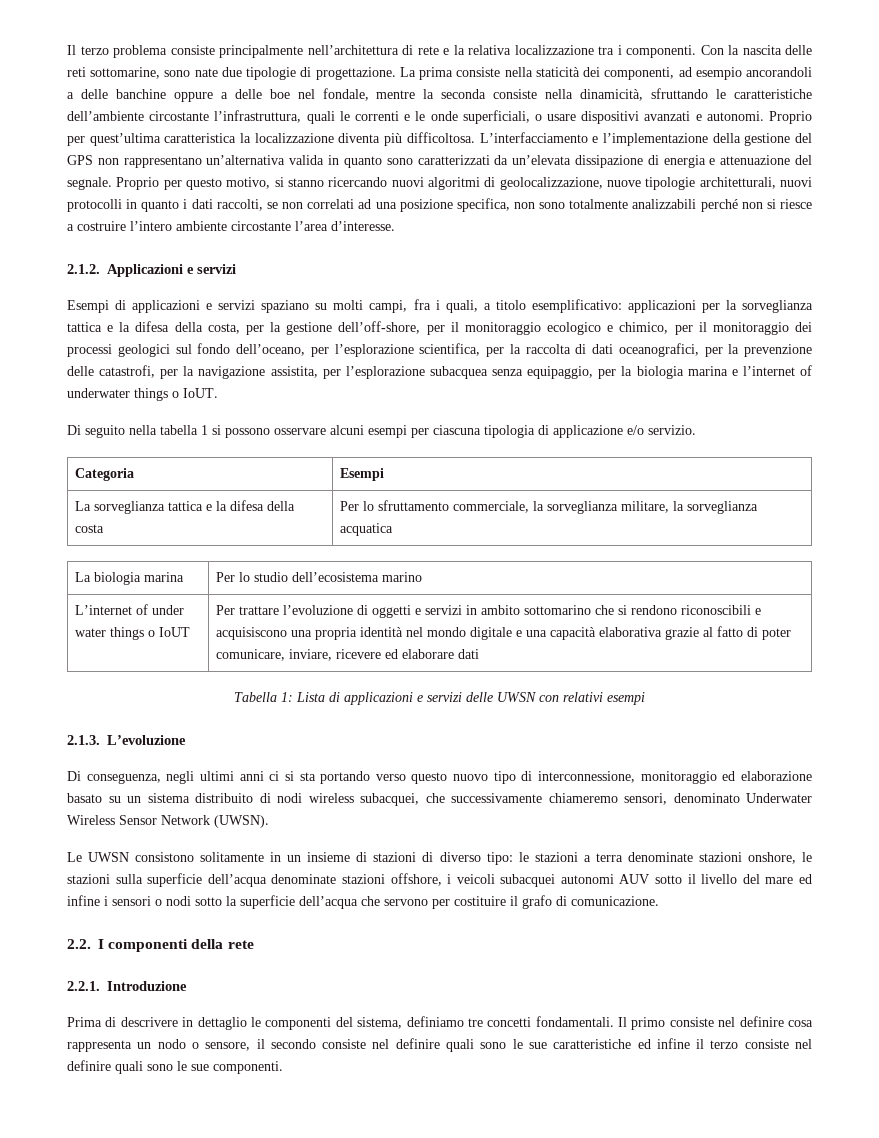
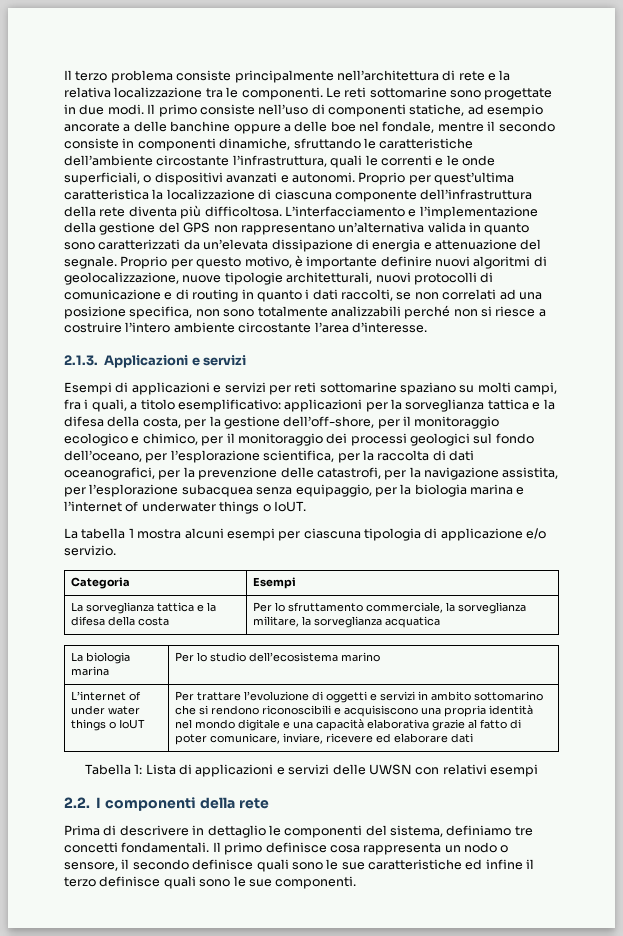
[617,45,812,58] [67,67,675,80] i componenti. Con la nascita delle reti sottomarine, sono nate due tipologie di progettazione. La prima consiste nella staticità dei componenti, -> [226,87,553,100] [64,104,465,117] le componenti. Le reti sottomarine sono progettate in due modi. Il primo consiste nell’uso di componenti statiche,
[746,67,813,77] ancorandoli -> [64,122,120,132] ancorate
[423,89,644,101] la seconda consiste nella dinamicità, -> [487,121,555,132] [64,138,291,151] il secondo consiste in componenti dinamiche,
[547,114,577,121] usare -> (152, 179) none
(334, 138) none -> [258,189,533,202] [64,206,126,217] di ciascuna componente dell’infrastruttura della rete
[274,177,388,187] si stanno ricercando -> [294,255,432,269] è importante definire
(122, 205) none -> [480,272,494,283] [64,289,239,302] di comunicazione e di routing
[67,264,100,274] 2.1.2. -> [64,355,98,366] 2.1.3.
(256, 305) none -> [268,382,397,395] per reti sottomarine
[67,425,326,438] Di seguito nella tabella 1 si possono osservare -> [64,528,182,539] La tabella 1 mostra
[67,735,186,745] [67,771,812,784] [67,793,812,806] [67,815,269,828] [67,852,812,865] [67,873,813,887] [67,895,659,909] // 2.1.3. L’evoluzione // Di conseguenza, negli ultimi anni ci si sta portando verso questo nuovo tipo di interconnessione, monitoraggio ed elaborazione basato su un sistema distribuito di nodi wireless subacquei, che successivamente chiameremo sensori, denominato Underwater Wireless Sensor Network (UWSN). // Le UWSN consistono solitamente in un insieme di stazioni di diverso tipo: le stazioni a terra denominate stazioni onshore, le stazioni sulla superficie dell’acqua denominate stazioni offshore, i veicoli subacquei autonomi AUV sotto il livello del mare ed infine i sensori o nodi sotto la superficie dell’acqua che servono per costituire il grafo di comunicazione. -> (539, 770) none
[67,981,187,991] // 2.2.1. Introduzione -> (269, 803) none
[669,1016,784,1027] consiste nel definire -> [265,842,327,853] definisce
[322,1038,440,1049] consiste nel definire -> [192,859,254,870] definisce
[744,1039,812,1049] [67,1060,111,1071] consiste nel definire -> [99,876,161,887] definisce

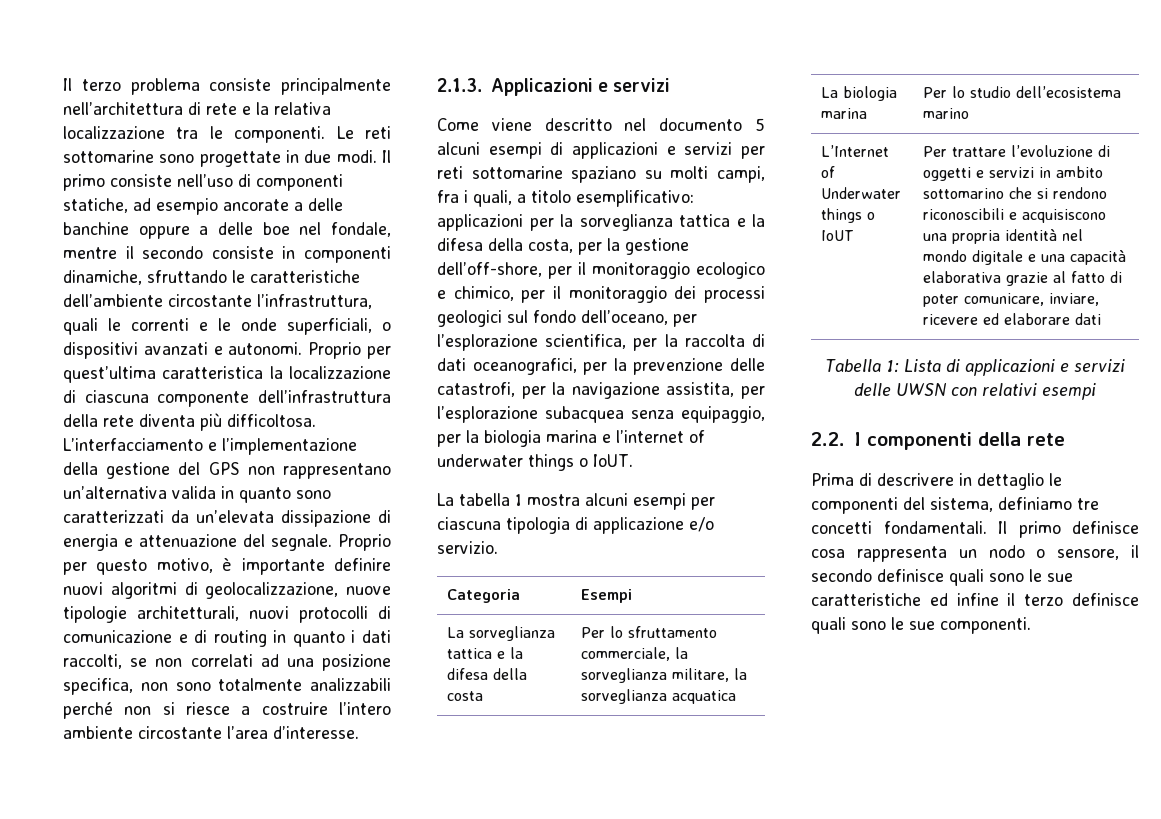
[64,382,112,395] Esempi -> [437,118,765,131] [437,142,542,159] Come viene descritto nel documento 5 alcuni esempi
[70,691,141,701] [70,705,140,715] L’internet of under water -> [821,145,890,157] [821,166,836,178] [821,187,902,199] L’Internet of Underwater

